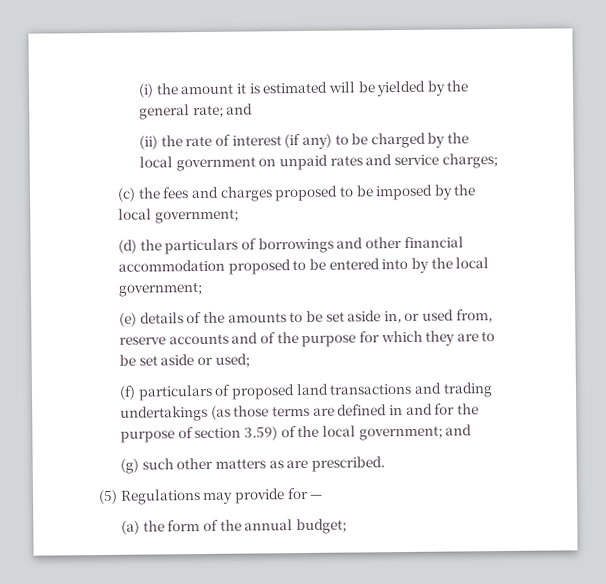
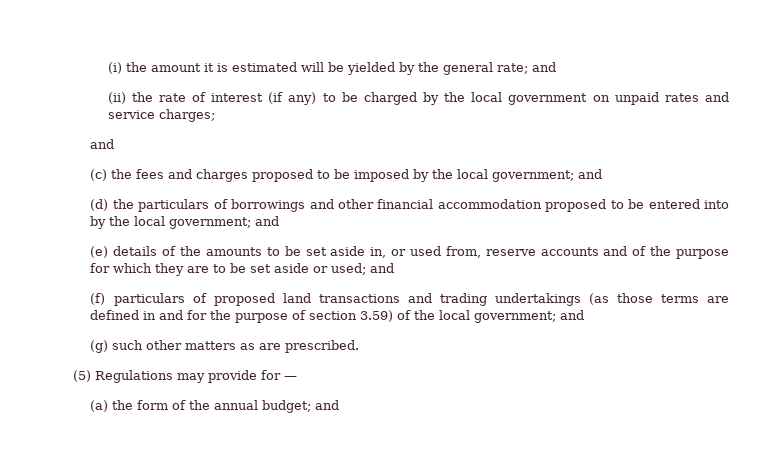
(498, 161) none -> [90,139,115,149] // and
(239, 216) none -> [578,169,603,179] and
(204, 289) none -> [255,216,280,226] and
(250, 360) none -> [370,263,395,273] and
(347, 526) none -> [315,400,340,410] and

